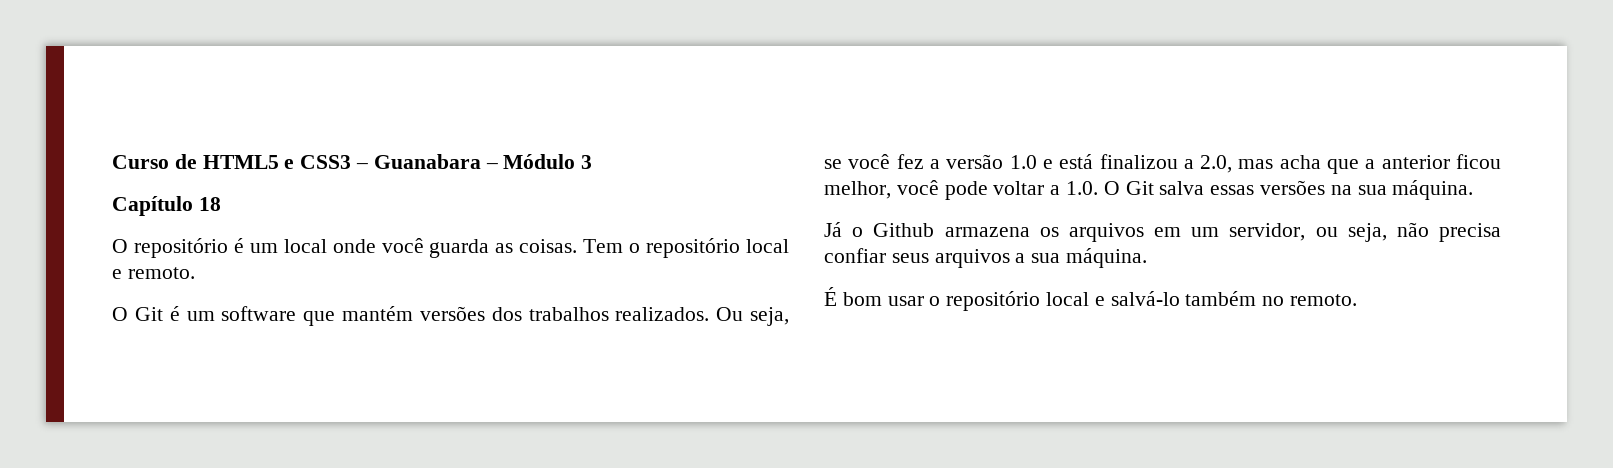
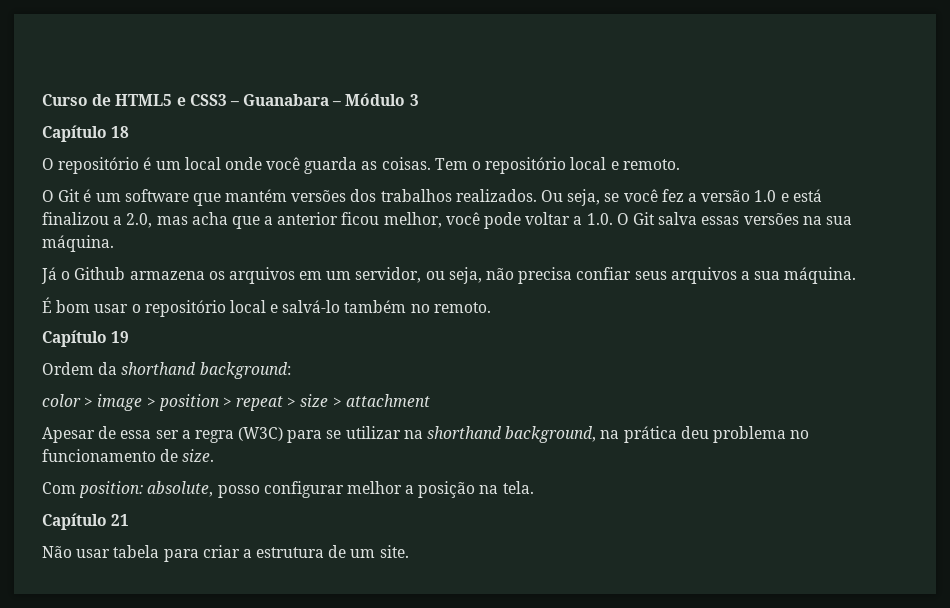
(1358, 300) none -> [42,330,130,347] [42,362,291,379] [42,394,430,411] [42,426,810,443] [42,449,215,462] [42,481,534,498] [42,513,130,530] [42,545,409,562] // Capítulo 19 // Ordem da shorthand background: // color > image > position > repeat > size > attachment // Apesar de essa ser a regra (W3C) para se utilizar na shorthand background, na prática deu problema no funcionamento de size. // Com position: absolute, posso configurar melhor a posição na tela. // Capítulo 21 // Não usar tabela para criar a estrutura de um site.

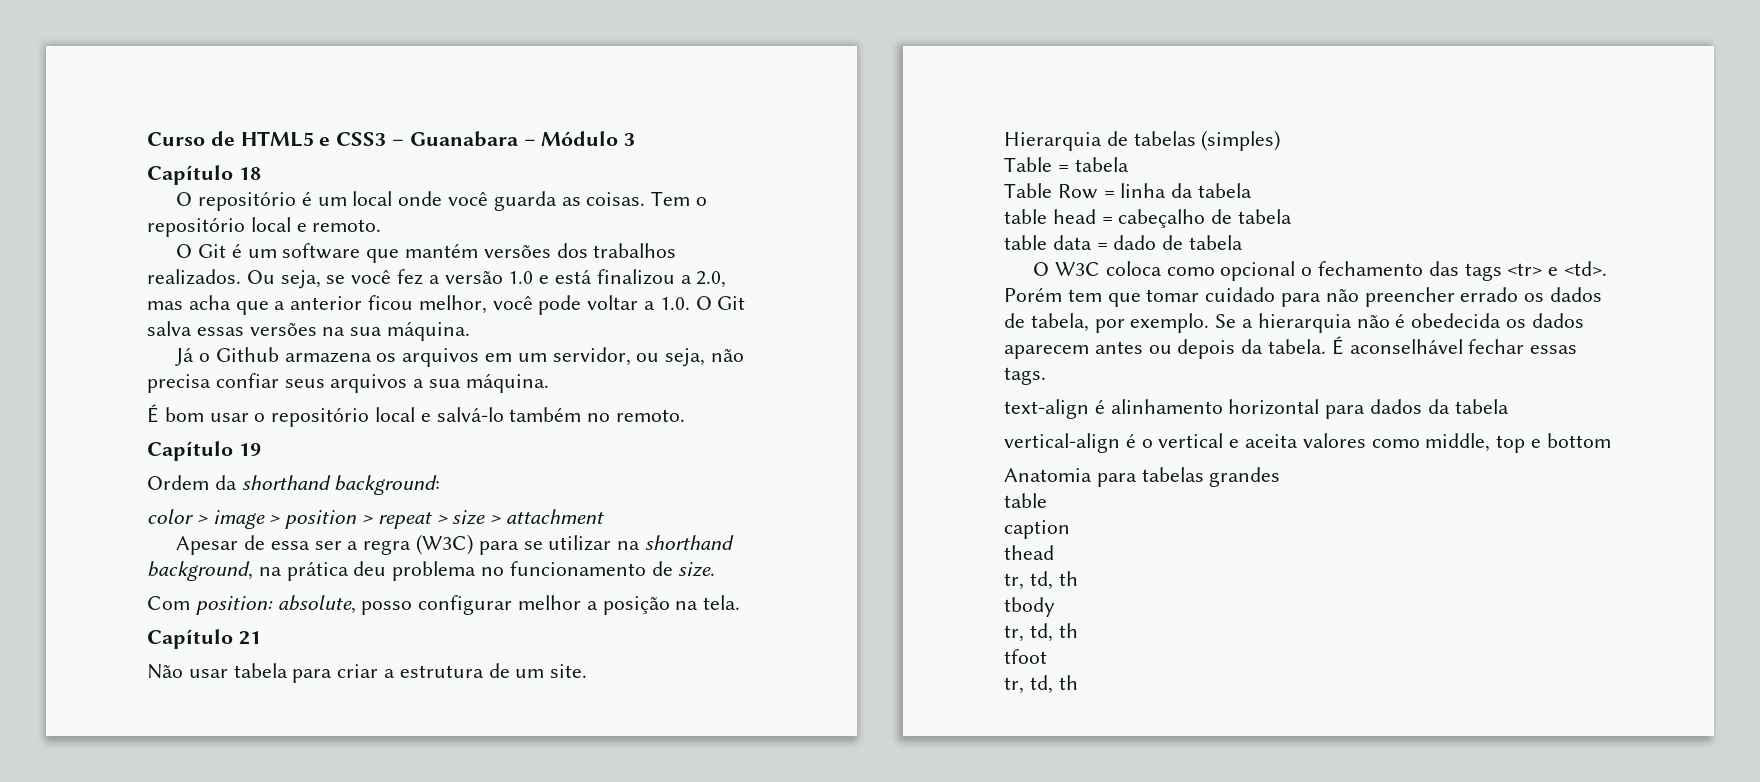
(409, 551) none -> [1004,130,1281,151] [1004,157,1129,172] [1004,183,1253,199] [1004,209,1293,228] [1004,235,1244,250] [1033,261,1608,281] [1004,287,1603,307] [1004,313,1584,333] [1004,336,1578,359] [1004,367,1046,385] [1004,399,1509,419] [1004,433,1611,453] [1004,467,1281,487] [1004,493,1047,508] [1004,520,1070,539] [1004,545,1054,560] [1004,571,1078,590] [1004,597,1055,617] [1004,623,1078,642] [1004,649,1047,664] [1004,675,1078,694] // Hierarquia de tabelas (simples) // Table = tabela // Table Row = linha da tabela // table head = cabeçalho de tabela // table data = dado de tabela // O W3C coloca como opcional o fechamento das tags <tr> e <td>. Porém tem que tomar cuidado para não preencher errado os dados de tabela, por exemplo. Se a hierarquia não é obedecida os dados aparecem antes ou depois da tabela. É aconselhável fechar essas tags. // text-align é alinhamento horizontal para dados da tabela // vertical-align é o vertical e aceita valores como middle, top e bottom // Anatomia para tabelas grandes // table // caption // thead // tr, td, th // tbody // tr, td, th // tfoot // tr, td, th

